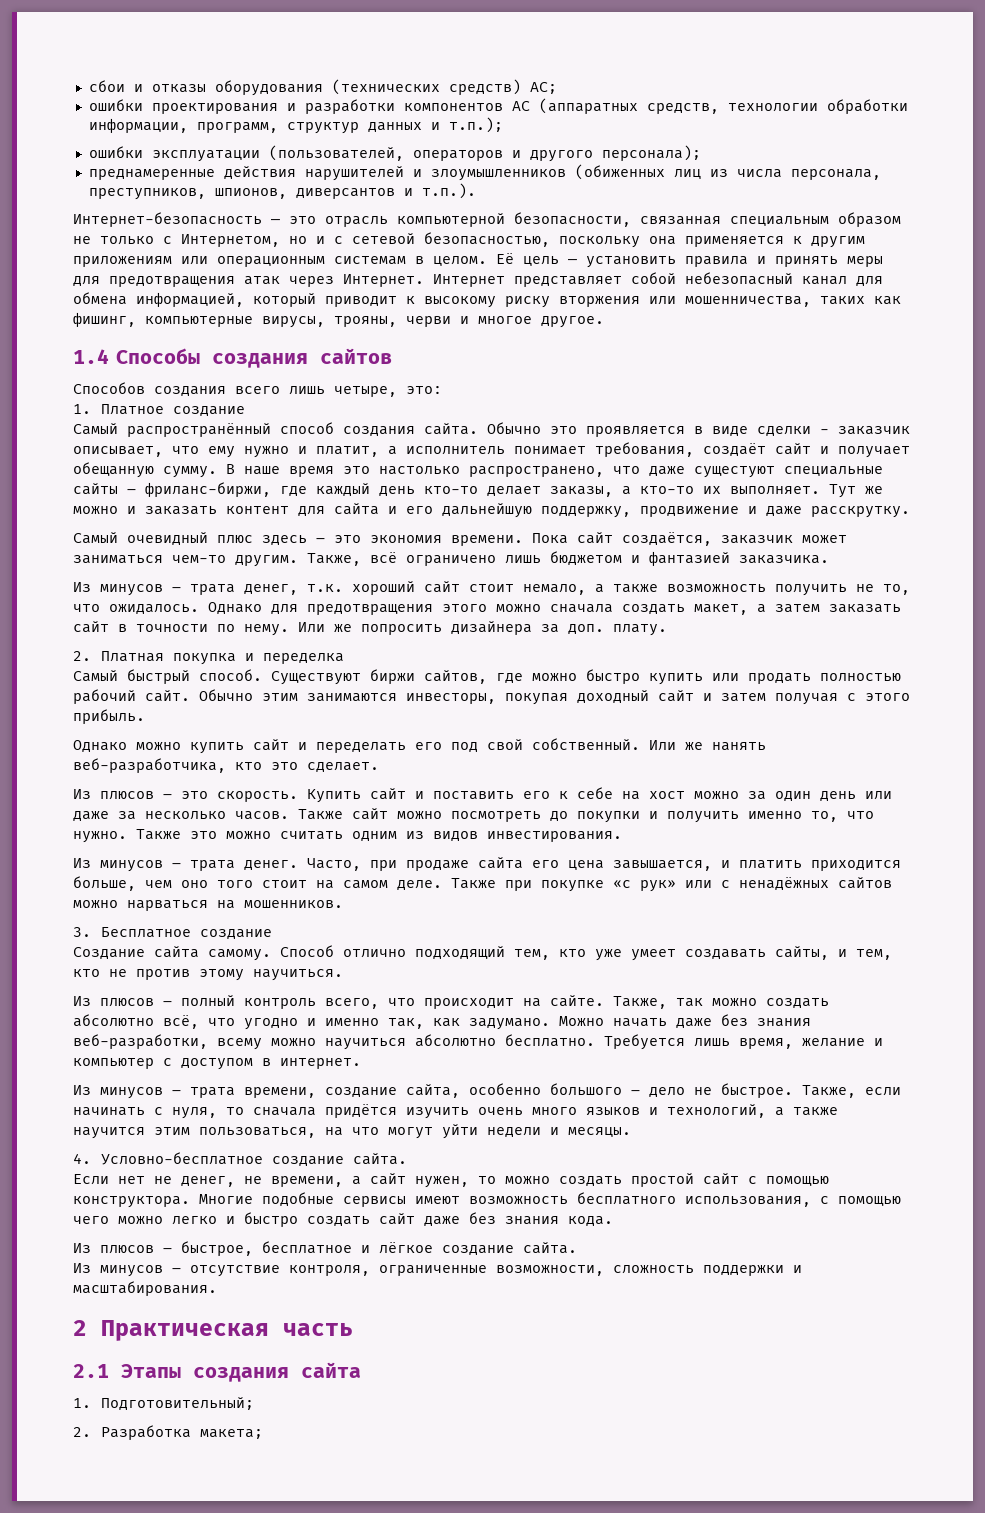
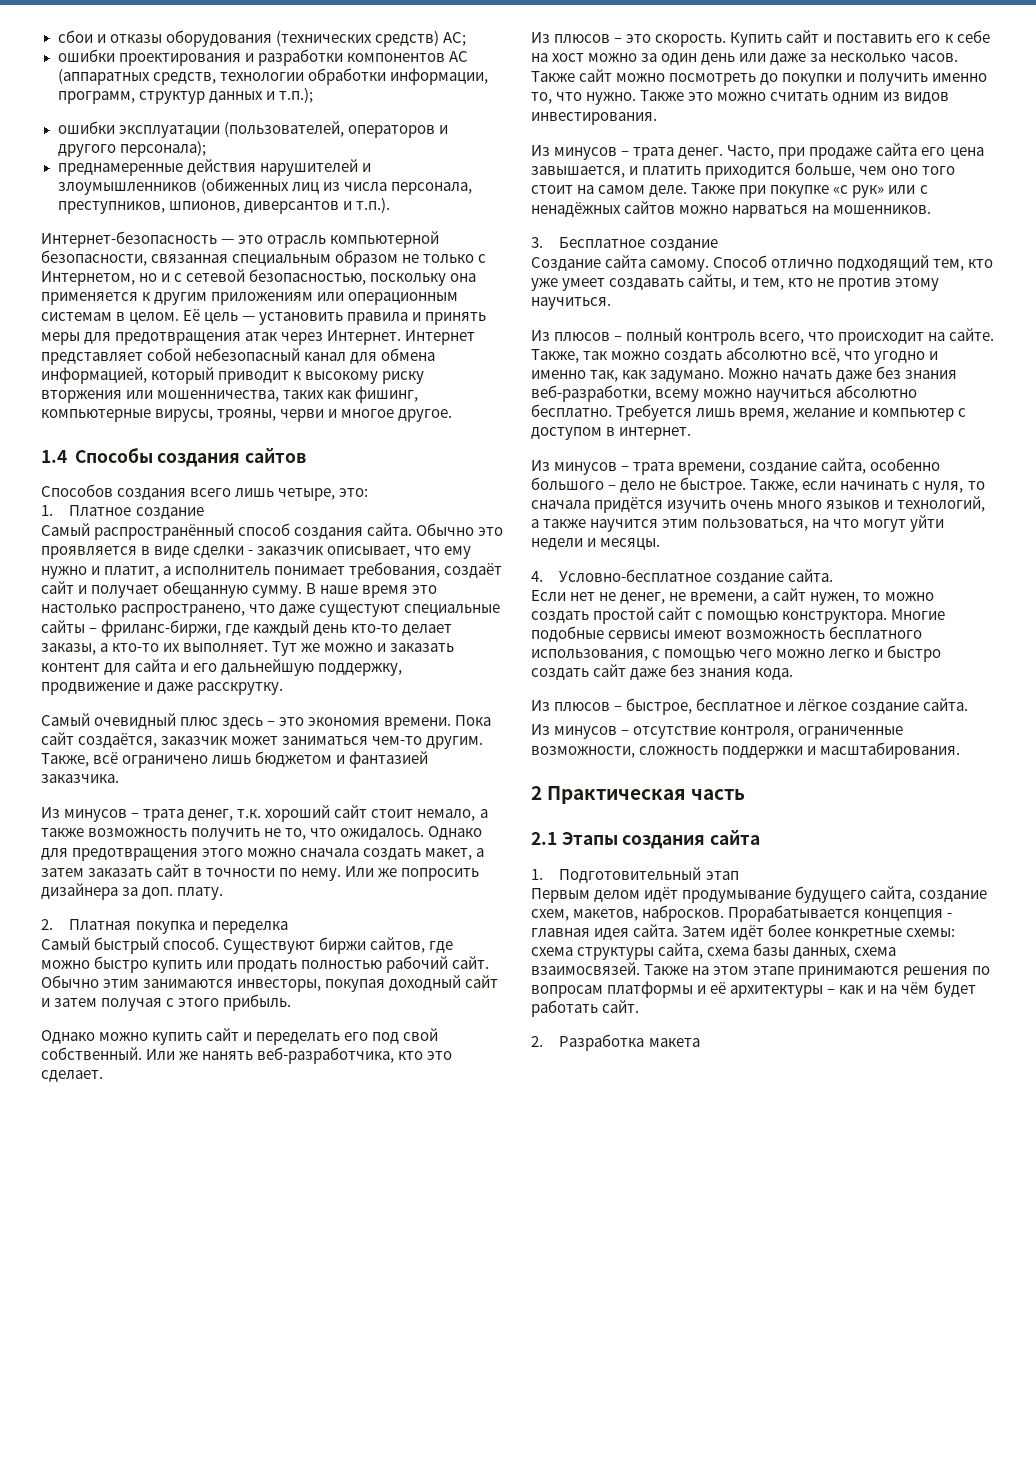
[100,1397,254,1410] Подготовительный; -> [559,867,739,883] [531,886,988,903] [531,905,953,922] [531,924,956,941] [531,943,897,960] [531,962,991,979] [531,981,976,998] [531,1000,640,1017] Подготовительный этап // Первым делом идёт продумывание будущего сайта, создание схем, макетов, набросков. Прорабатывается концепция - главная идея сайта. Затем идёт более конкретные схемы: схема структуры сайта, схема базы данных, схема взаимосвязей. Также на этом этапе принимаются решения по вопросам платформы и её архитектуры – как и на чём будет работать сайт.
[199,1429,263,1439] макета; -> [648,1038,700,1047] макета

